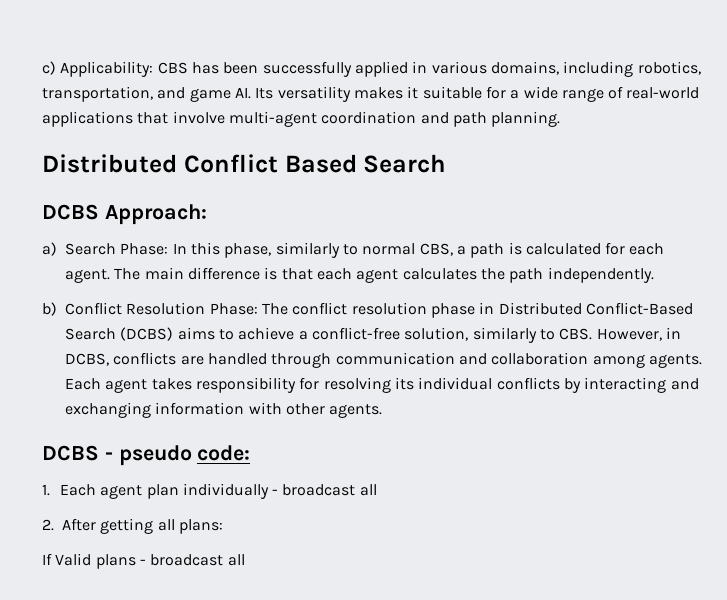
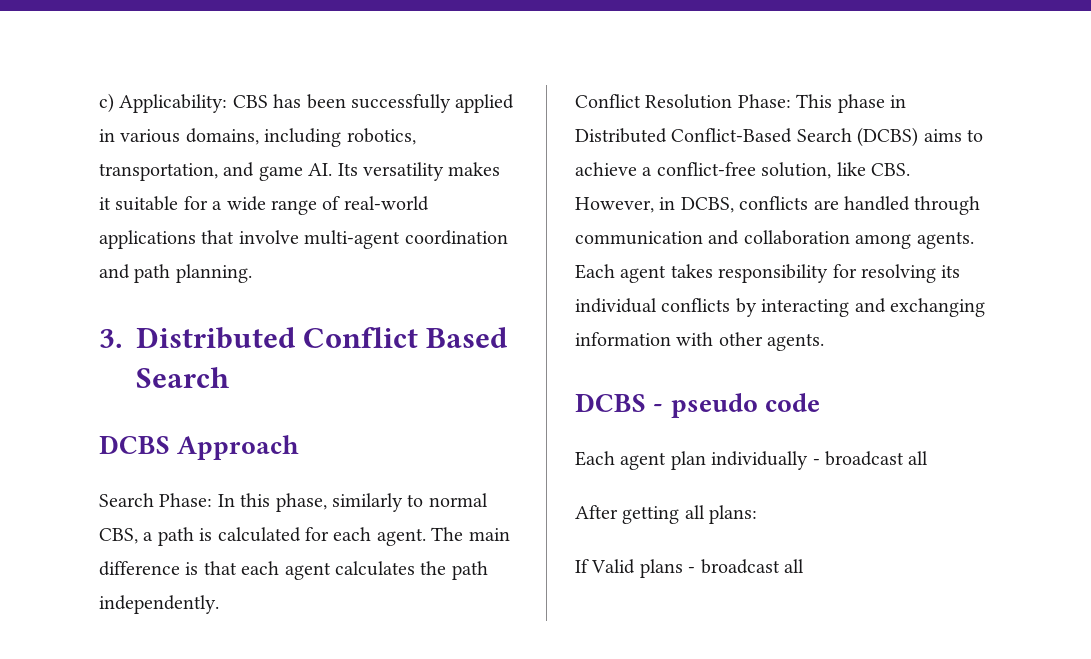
(561, 119) none -> [99,329,123,348] 3.
[104,204,207,225] [42,242,57,256] Approach: // a) -> [177,435,300,460] Approach //
[42,302,57,316] b) -> (219, 604) none
[261,302,427,315] The conflict resolution -> [796,94,833,108] This
[472,327,555,343] similarly to -> [836,162,866,176] like
[197,445,251,461] [42,484,50,496] code: // 1. -> [764,393,820,412] code //
[42,519,54,531] 2. -> (929, 458) none

